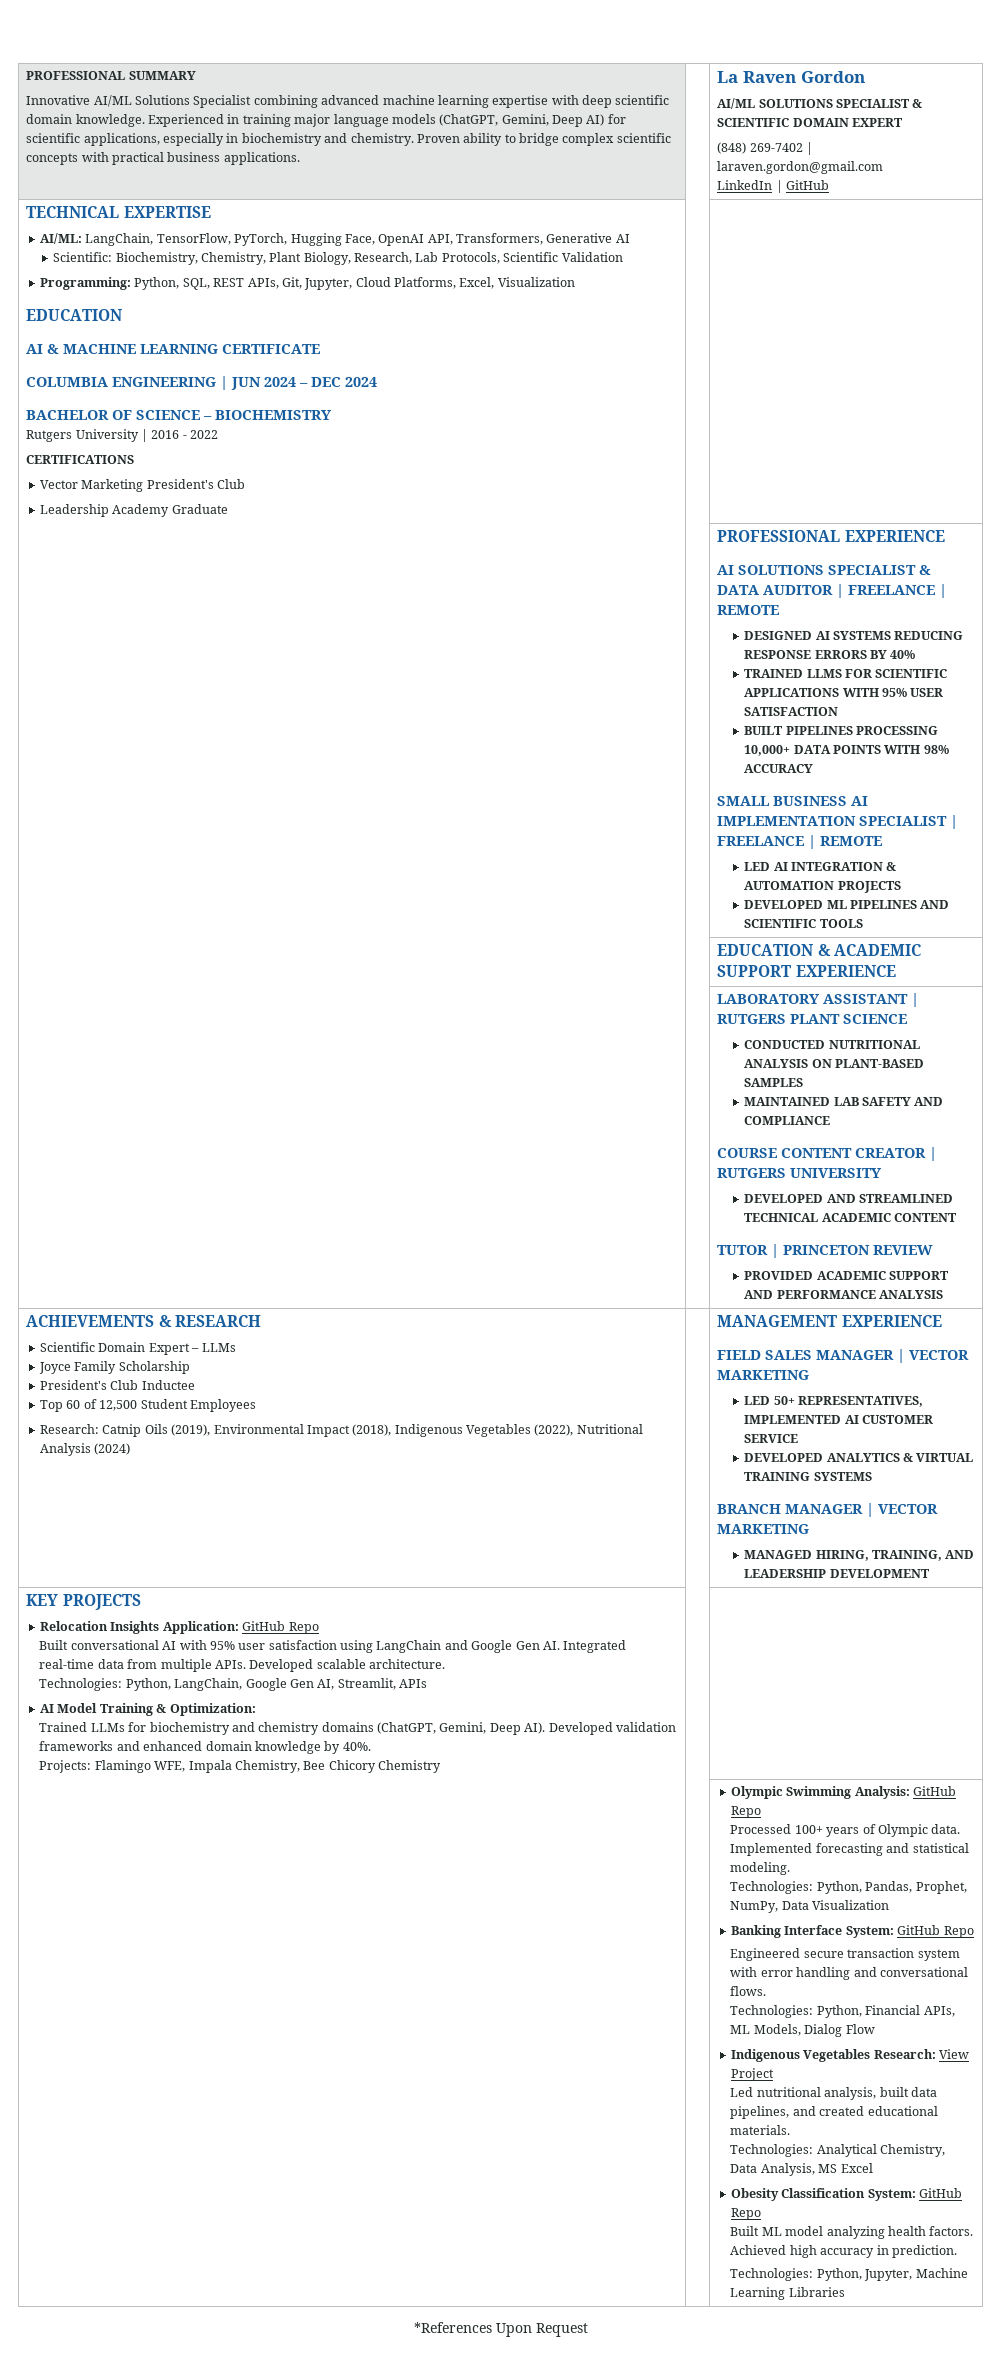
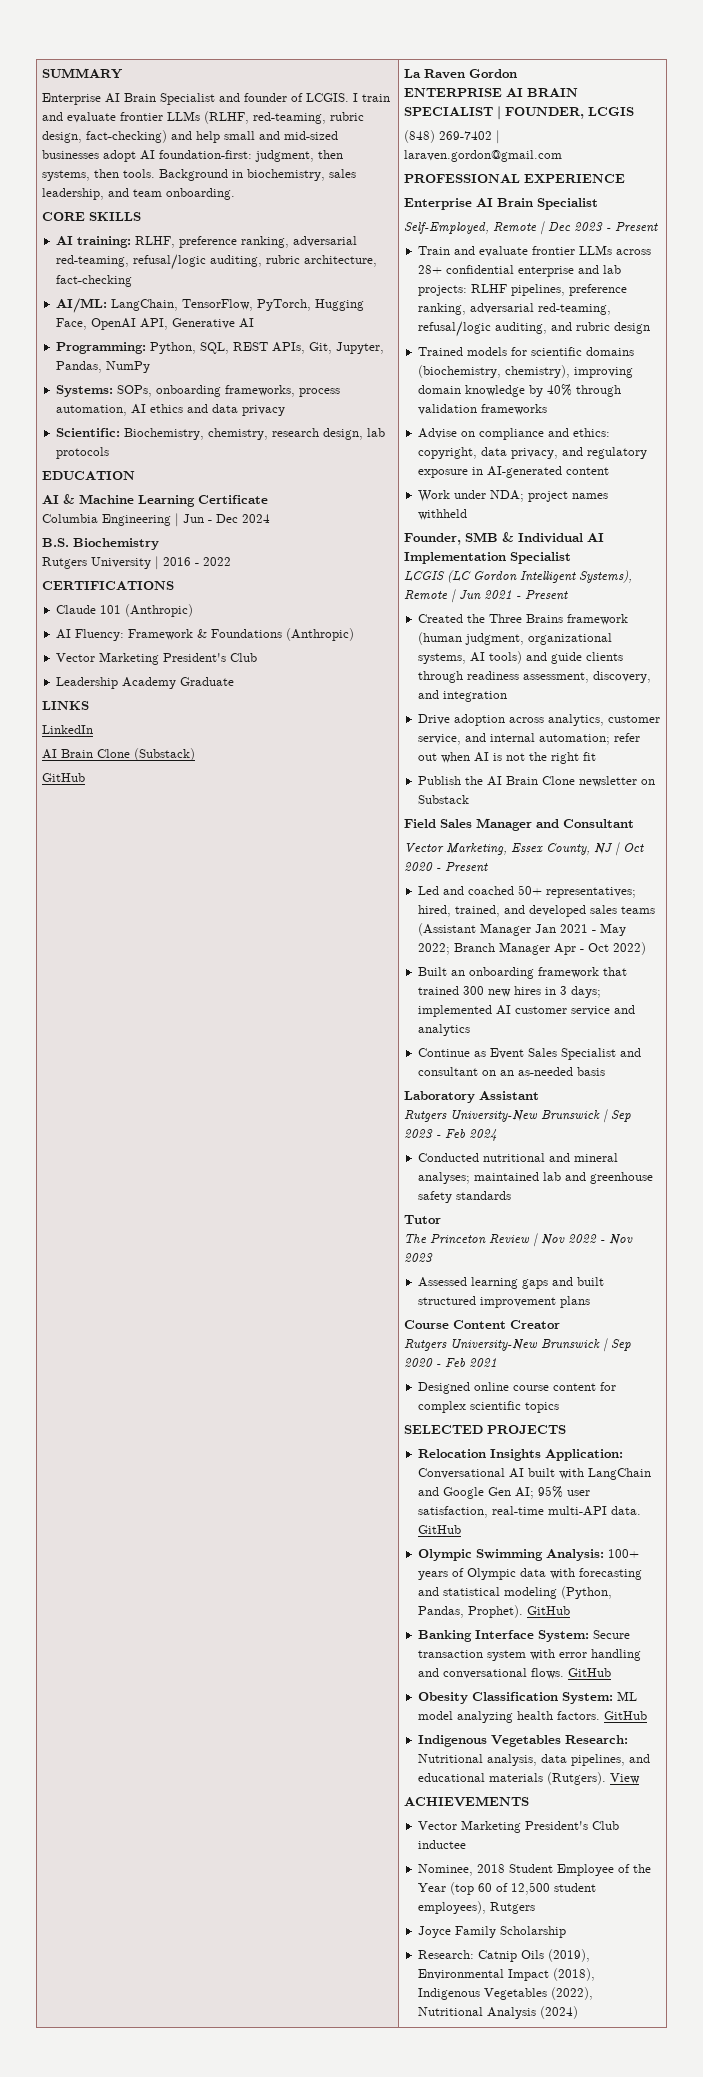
[26,71,126,80] PROFESSIONAL -> (41, 73) none
[26,95,670,108] [26,114,626,127] [26,133,671,146] [26,152,300,165] [717,71,865,83] [717,98,923,109] [717,118,904,127] [717,142,814,155] [717,161,884,174] [717,180,830,193] [26,206,211,218] Innovative AI/ML Solutions Specialist combining advanced machine learning expertise with deep scientific domain knowledge. Experienced in training major language models (ChatGPT, Gemini, Deep AI) for scientific applications, especially in biochemistry and chemistry. Proven ability to bridge complex scientific concepts with practical business applications. | | La Raven Gordon // AI/ML SOLUTIONS SPECIALIST & SCIENTIFIC DOMAIN EXPERT // (848) 269-7402 | laraven.gordon@gmail.com // LinkedIn | GitHub // TECHNICAL EXPERTISE -> [41,93,390,105] [41,111,364,124] [41,130,338,143] [41,150,343,162] [41,169,356,181] [41,188,235,200] [41,212,141,221] [56,236,358,248] [56,254,378,270] [56,275,133,287] Enterprise AI Brain Specialist and founder of LCGIS. I train and evaluate frontier LLMs (RLHF, red-teaming, rubric design, fact-checking) and help small and mid-sized businesses adopt AI foundation-first: judgment, then systems, then tools. Background in biochemistry, sales leadership, and team onboarding. // CORE SKILLS // AI training: RLHF, preference ranking, adversarial red-teaming, refusal/logic auditing, rubric architecture, fact-checking
[456,233,544,245] Transformers, -> (169, 324) none
[53,252,623,265] // Scientific: Biochemistry, Chemistry, Plant Biology, Research, Lab Protocols, Scientific Validation -> (255, 323) none
[355,277,575,289] [26,309,123,321] [26,344,321,354] [26,376,378,390] [26,410,333,420] Cloud Platforms, Excel, Visualization // EDUCATION // AI & MACHINE LEARNING CERTIFICATE // COLUMBIA ENGINEERING | JUN 2024 – DEC 2024 // BACHELOR OF SCIENCE – BIOCHEMISTRY -> [56,361,151,373] [56,385,341,397] [56,404,286,416] [56,428,386,440] [56,447,110,459] [41,471,135,480] [41,494,268,507] [41,513,270,527] [41,538,159,550] Pandas, NumPy // Systems: SOPs, onboarding frameworks, process automation, AI ethics and data privacy // Scientific: Biochemistry, chemistry, research design, lab protocols // EDUCATION // AI & Machine Learning Certificate // Columbia Engineering | Jun - Dec 2024 // B.S. Biochemistry
(135, 459) none -> [56,604,194,617] [56,628,355,641] // Claude 101 (Anthropic) // AI Fluency: Framework & Foundations (Anthropic)
[717,530,945,542] [717,565,932,575] [717,584,948,598] [717,605,780,615] [744,631,964,640] [744,650,916,659] [744,669,948,678] [744,688,944,697] [744,707,839,716] [744,726,938,735] [744,745,949,756] [744,764,814,773] [717,796,869,806] [717,815,959,829] [717,835,883,849] [744,862,897,871] [744,881,901,893] [744,900,950,909] [744,919,863,928] [717,944,921,956] [717,965,896,977] [717,993,920,1007] [717,1014,908,1024] [744,1040,920,1049] [744,1059,924,1068] [744,1078,804,1087] [744,1097,944,1106] [744,1116,831,1125] [717,1147,938,1161] [717,1168,883,1178] [744,1194,953,1203] [744,1213,957,1222] [717,1244,934,1258] [744,1271,949,1280] [744,1290,943,1299] [26,1315,261,1327] [40,1342,236,1355] [39,1361,190,1374] [40,1380,195,1390] [40,1399,256,1412] | | // | | PROFESSIONAL EXPERIENCE // AI SOLUTIONS SPECIALIST & DATA AUDITOR | FREELANCE | REMOTE // DESIGNED AI SYSTEMS REDUCING RESPONSE ERRORS BY 40% // TRAINED LLMS FOR SCIENTIFIC APPLICATIONS WITH 95% USER SATISFACTION // BUILT PIPELINES PROCESSING 10,000+ DATA POINTS WITH 98% ACCURACY // SMALL BUSINESS AI IMPLEMENTATION SPECIALIST | FREELANCE | REMOTE // LED AI INTEGRATION & AUTOMATION PROJECTS // DEVELOPED ML PIPELINES AND SCIENTIFIC TOOLS // | | EDUCATION & ACADEMIC SUPPORT EXPERIENCE // | | LABORATORY ASSISTANT | RUTGERS PLANT SCIENCE // CONDUCTED NUTRITIONAL ANALYSIS ON PLANT-BASED SAMPLES // MAINTAINED LAB SAFETY AND COMPLIANCE // COURSE CONTENT CREATOR | RUTGERS UNIVERSITY // DEVELOPED AND STREAMLINED TECHNICAL ACADEMIC CONTENT // TUTOR | PRINCETON REVIEW // PROVIDED ACADEMIC SUPPORT AND PERFORMANCE ANALYSIS // ACHIEVEMENTS & RESEARCH // Scientific Domain Expert – LLMs // Joyce Family Scholarship // President's Club Inductee // Top 60 of 12,500 Student Employees -> [41,701,89,710] [41,725,93,734] [41,748,195,761] [41,773,85,782] [403,69,517,79] [403,88,578,97] [403,106,634,120] [403,130,500,144] [403,150,562,162] [403,174,625,183] [403,198,598,210] [403,221,658,235] [418,245,652,257] [418,265,622,277] [418,284,628,296] [418,303,612,315] [418,321,651,337] [418,347,635,356] [418,365,634,378] [418,384,622,397] [418,404,548,415] [418,428,611,440] [418,447,648,459] [418,466,610,478] [418,490,609,502] [418,509,468,520] [403,532,604,545] [403,552,571,564] [403,570,632,583] [403,589,568,603] [418,614,629,625] [418,632,613,645] [418,651,624,664] [418,671,652,683] [418,690,508,702] [418,714,661,726] [418,733,641,745] [418,752,597,764] [418,776,656,787] [418,795,470,804] [403,818,634,831] [403,842,644,856] [403,862,488,872] [418,885,637,898] [418,905,656,917] [418,923,627,936] [418,942,647,955] [418,967,628,979] [418,986,602,998] [418,1005,636,1017] [418,1024,471,1036] [418,1048,642,1060] [418,1067,606,1076] [403,1091,539,1103] [403,1109,631,1123] [403,1129,497,1141] [418,1153,619,1162] [418,1172,654,1184] [418,1191,512,1203] [403,1215,441,1224] [403,1233,633,1247] [403,1253,433,1262] [418,1277,605,1289] [418,1296,591,1308] [403,1320,560,1329] [403,1338,631,1352] [403,1358,497,1367] [418,1382,617,1394] [418,1401,560,1413] [403,1425,566,1434] [418,1449,624,1461] [418,1468,652,1480] [418,1486,591,1499] [418,1506,642,1518] [418,1525,462,1534] [418,1549,640,1561] [418,1568,643,1580] [418,1586,613,1599] [418,1605,571,1618] [418,1630,631,1642] [418,1649,642,1661] [418,1668,612,1679] [418,1691,638,1704] [418,1711,648,1723] [418,1735,629,1747] [418,1754,651,1766] [418,1772,641,1785] [403,1796,529,1807] [418,1820,620,1833] [418,1840,467,1849] [418,1864,652,1876] [418,1882,597,1895] [418,1901,536,1914] [418,1926,567,1938] // LINKS // LinkedIn // AI Brain Clone (Substack) // GitHub | La Raven Gordon // ENTERPRISE AI BRAIN SPECIALIST | FOUNDER, LCGIS // (848) 269-7402 | laraven.gordon@gmail.com // PROFESSIONAL EXPERIENCE // Enterprise AI Brain Specialist // Self-Employed, Remote | Dec 2023 - Present // Train and evaluate frontier LLMs across 28+ confidential enterprise and lab projects: RLHF pipelines, preference ranking, adversarial red-teaming, refusal/logic auditing, and rubric design // Trained models for scientific domains (biochemistry, chemistry), improving domain knowledge by 40% through validation frameworks // Advise on compliance and ethics: copyright, data privacy, and regulatory exposure in AI-generated content // Work under NDA; project names withheld // Founder, SMB & Individual AI Implementation Specialist // LCGIS (LC Gordon Intelligent Systems), Remote | Jun 2021 - Present // Created the Three Brains framework (human judgment, organizational systems, AI tools) and guide clients through readiness assessment, discovery, and integration // Drive adoption across analytics, customer service, and internal automation; refer out when AI is not the right fit // Publish the AI Brain Clone newsletter on Substack // Field Sales Manager and Consultant // Vector Marketing, Essex County, NJ | Oct 2020 - Present // Led and coached 50+ representatives; hired, trained, and developed sales teams (Assistant Manager Jan 2021 - May 2022; Branch Manager Apr - Oct 2022) // Built an onboarding framework that trained 300 new hires in 3 days; implemented AI customer service and analytics // Continue as Event Sales Specialist and consultant on an as-needed basis // Laboratory Assistant // Rutgers University-New Brunswick | Sep 2023 - Feb 2024 // Conducted nutritional and mineral analyses; maintained lab and greenhouse safety standards // Tutor // The Princeton Review | Nov 2022 - Nov 2023 // Assessed learning gaps and built structured improvement plans // Course Content Creator // Rutgers University-New Brunswick | Sep 2020 - Feb 2021 // Designed online course content for complex scientific topics // SELECTED PROJECTS // Relocation Insights Application: Conversational AI built with LangChain and Google Gen AI; 95% user satisfaction, real-time multi-API data. GitHub // Olympic Swimming Analysis: 100+ years of Olympic data with forecasting and statistical modeling (Python, Pandas, Prophet). GitHub // Banking Interface System: Secure transaction system with error handling and conversational flows. GitHub // Obesity Classification System: ML model analyzing health factors. GitHub // Indigenous Vegetables Research: Nutritional analysis, data pipelines, and educational materials (Rutgers). View // ACHIEVEMENTS // Vector Marketing President's Club inductee // Nominee, 2018 Student Employee of the Year (top 60 of 12,500 student employees), Rutgers // Joyce Family Scholarship
[717,1315,942,1327] [717,1349,970,1363] [717,1370,810,1380] [744,1396,923,1407] [744,1415,933,1424] [744,1434,799,1443] [744,1453,974,1462] [744,1472,872,1481] [717,1503,939,1517] [717,1524,810,1534] [744,1550,975,1561] [744,1569,930,1578] [26,1594,141,1610] [40,1621,319,1634] [39,1640,627,1653] [39,1659,446,1672] [39,1678,428,1691] [40,1703,256,1716] [39,1722,676,1735] [39,1741,371,1754] [39,1760,442,1773] [731,1786,957,1799] [731,1806,762,1818] [730,1824,961,1837] [730,1843,969,1856] [730,1862,791,1875] [730,1881,967,1894] [730,1900,890,1913] [731,1925,974,1938] [730,1948,960,1961] [730,1967,968,1980] [730,1986,767,1996] [730,2005,955,2018] [730,2024,875,2037] [731,2049,970,2062] [731,2068,775,2081] [730,2087,937,2100] [730,2106,938,2119] [730,2125,791,2135] [730,2144,946,2157] [730,2163,873,2176] [731,2188,963,2201] [731,2208,762,2220] [730,2226,974,2239] [730,2245,957,2258] [730,2268,968,2281] [730,2287,845,2300] [413,2322,588,2337] | | MANAGEMENT EXPERIENCE // FIELD SALES MANAGER | VECTOR MARKETING // LED 50+ REPRESENTATIVES, IMPLEMENTED AI CUSTOMER SERVICE // DEVELOPED ANALYTICS & VIRTUAL TRAINING SYSTEMS // BRANCH MANAGER | VECTOR MARKETING // MANAGED HIRING, TRAINING, AND LEADERSHIP DEVELOPMENT // KEY PROJECTS // Relocation Insights Application: GitHub Repo // Built conversational AI with 95% user satisfaction using LangChain and Google Gen AI. Integrated real-time data from multiple APIs. Developed scalable architecture. // Technologies: Python, LangChain, Google Gen AI, Streamlit, APIs // AI Model Training & Optimization: // Trained LLMs for biochemistry and chemistry domains (ChatGPT, Gemini, Deep AI). Developed validation frameworks and enhanced domain knowledge by 40%. // Projects: Flamingo WFE, Impala Chemistry, Bee Chicory Chemistry | | // | | Olympic Swimming Analysis: GitHub Repo // Processed 100+ years of Olympic data. Implemented forecasting and statistical modeling. // Technologies: Python, Pandas, Prophet, NumPy, Data Visualization // Banking Interface System: GitHub Repo // Engineered secure transaction system with error handling and conversational flows. // Technologies: Python, Financial APIs, ML Models, Dialog Flow // Indigenous Vegetables Research: View Project // Led nutritional analysis, built data pipelines, and created educational materials. // Technologies: Analytical Chemistry, Data Analysis, MS Excel // Obesity Classification System: GitHub Repo // Built ML model analyzing health factors. Achieved high accuracy in prediction. // Technologies: Python, Jupyter, Machine Learning Libraries // *References Upon Request -> (579, 2012) none

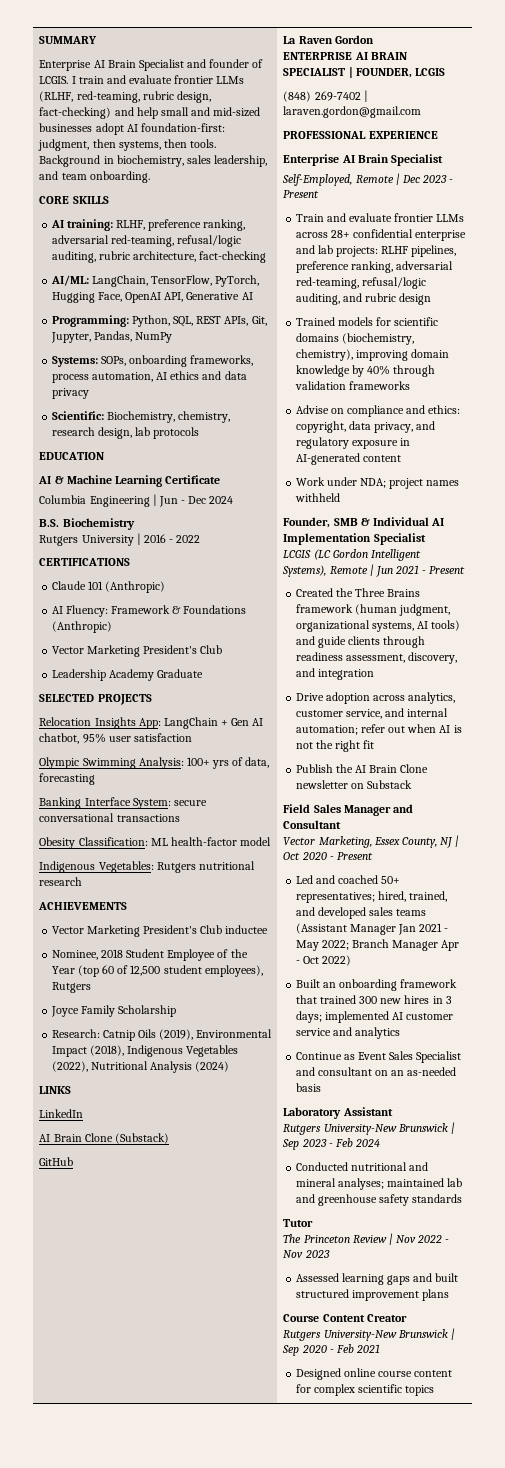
(235, 681) none -> [39,694,152,705] [39,717,264,729] [39,733,192,744] [39,757,270,769] [39,773,96,785] [39,797,207,809] [39,813,180,822] [39,837,271,849] [39,861,255,873] [39,877,83,886] [38,902,128,910] [52,925,269,937] [52,949,248,961] [52,965,263,977] [52,982,92,993] [51,1005,177,1017] [52,1029,273,1041] [52,1045,239,1057] [52,1061,230,1073] // SELECTED PROJECTS // Relocation Insights App: LangChain + Gen AI chatbot, 95% user satisfaction // Olympic Swimming Analysis: 100+ yrs of data, forecasting // Banking Interface System: secure conversational transactions // Obesity Classification: ML health-factor model // Indigenous Vegetables: Rutgers nutritional research // ACHIEVEMENTS // Vector Marketing President's Club inductee // Nominee, 2018 Student Employee of the Year (top 60 of 12,500 student employees), Rutgers // Joyce Family Scholarship // Research: Catnip Oils (2019), Environmental Impact (2018), Indigenous Vegetables (2022), Nutritional Analysis (2024)
[403,1425,566,1434] [418,1449,624,1461] [418,1468,652,1480] [418,1486,591,1499] [418,1506,642,1518] [418,1525,462,1534] [418,1549,640,1561] [418,1568,643,1580] [418,1586,613,1599] [418,1605,571,1618] [418,1630,631,1642] [418,1649,642,1661] [418,1668,612,1679] [418,1691,638,1704] [418,1711,648,1723] [418,1735,629,1747] [418,1754,651,1766] [418,1772,641,1785] [403,1796,529,1807] [418,1820,620,1833] [418,1840,467,1849] [418,1864,652,1876] [418,1882,597,1895] [418,1901,536,1914] [418,1926,567,1938] [418,1949,591,1962] [418,1968,596,1981] [418,1987,594,2000] [418,2006,579,2019] // SELECTED PROJECTS // Relocation Insights Application: Conversational AI built with LangChain and Google Gen AI; 95% user satisfaction, real-time multi-API data. GitHub // Olympic Swimming Analysis: 100+ years of Olympic data with forecasting and statistical modeling (Python, Pandas, Prophet). GitHub // Banking Interface System: Secure transaction system with error handling and conversational flows. GitHub // Obesity Classification System: ML model analyzing health factors. GitHub // Indigenous Vegetables Research: Nutritional analysis, data pipelines, and educational materials (Rutgers). View // ACHIEVEMENTS // Vector Marketing President's Club inductee // Nominee, 2018 Student Employee of the Year (top 60 of 12,500 student employees), Rutgers // Joyce Family Scholarship // Research: Catnip Oils (2019), Environmental Impact (2018), Indigenous Vegetables (2022), Nutritional Analysis (2024) -> (435, 1390) none

